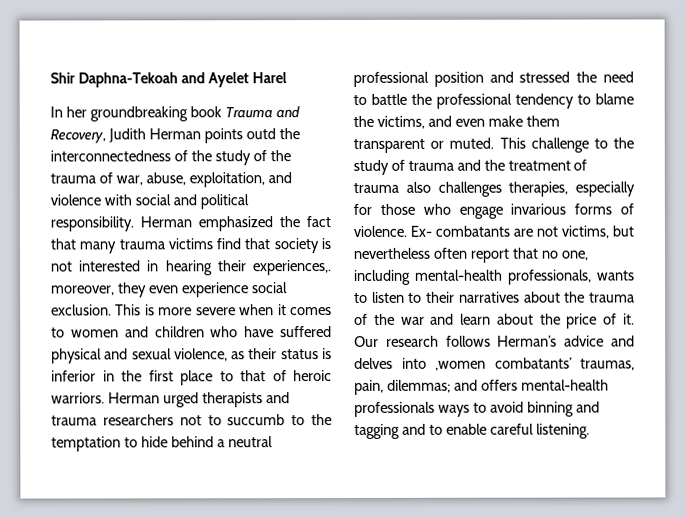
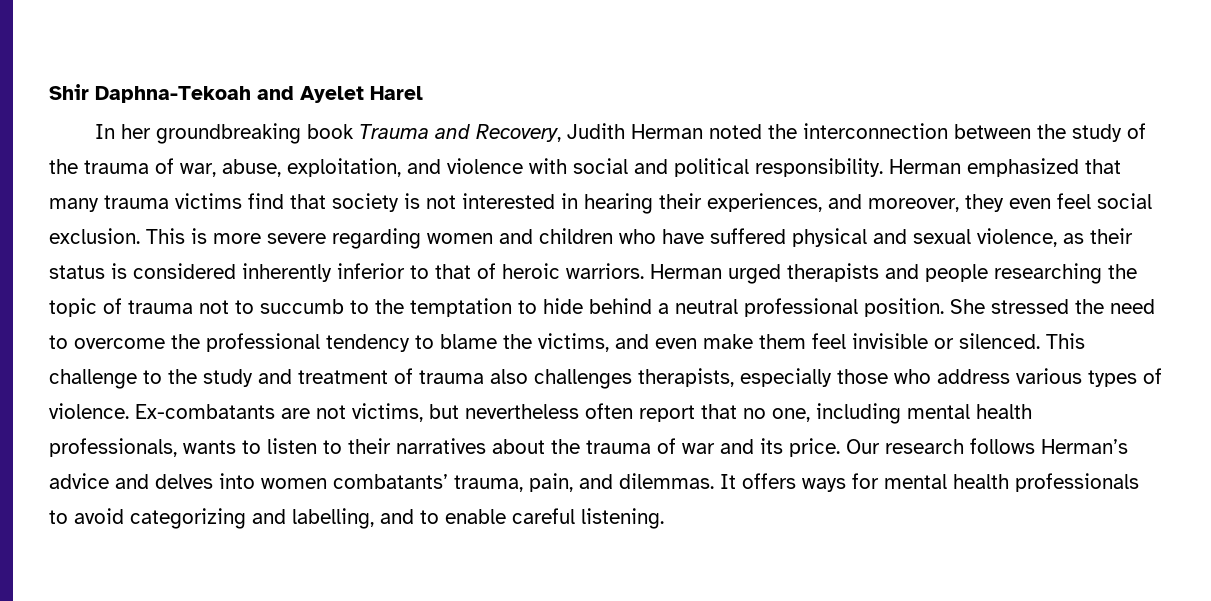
[203,128,300,144] [50,150,188,162] points outd the interconnectedness of -> [708,123,1031,139] noted the interconnection between
[279,216,331,228] the fact -> (1079, 167) none
[253,260,332,276] experiences,. -> [707,193,862,212] experiences, and
[181,282,249,298] experience -> [1057,193,1091,209] feel
[239,304,333,316] [51,327,65,338] when it comes to -> [332,228,421,249] regarding
[51,370,213,386] inferior in the first place -> [133,263,405,282] considered inherently inferior
[51,414,174,426] trauma researchers -> [925,263,1137,284] [49,298,193,317] people researching the topic of trauma
[433,71,514,87] position and -> [864,298,985,317] position. She
[371,93,407,105] battle -> [74,338,165,349] overcome
[353,137,495,153] transparent or muted. -> [812,333,1040,349] feel invisible or silenced.
[390,159,505,171] of trauma and the -> [258,369,292,384] and
[508,181,635,197] [353,203,634,219] [353,225,510,237] therapies, especially for those who engage invarious forms of violence. Ex- combatants -> [638,368,1162,387] [49,403,275,419] therapists, especially those who address various types of violence. Ex-combatants
[415,269,503,281] mental-health -> [907,404,1032,419] mental health
[373,313,395,325] the -> (676, 446) none
[460,313,635,329] learn about the price of it. -> [760,438,840,457] its price.
[435,357,635,371] [354,379,609,395] [354,401,600,417] [354,423,400,439] ,women combatants’ traumas, pain, dilemmas; and offers mental-health professionals ways to avoid binning and tagging -> [261,473,1139,492] [49,508,374,529] women combatants’ trauma, pain, and dilemmas. It offers ways for mental health professionals to avoid categorizing and labelling,

